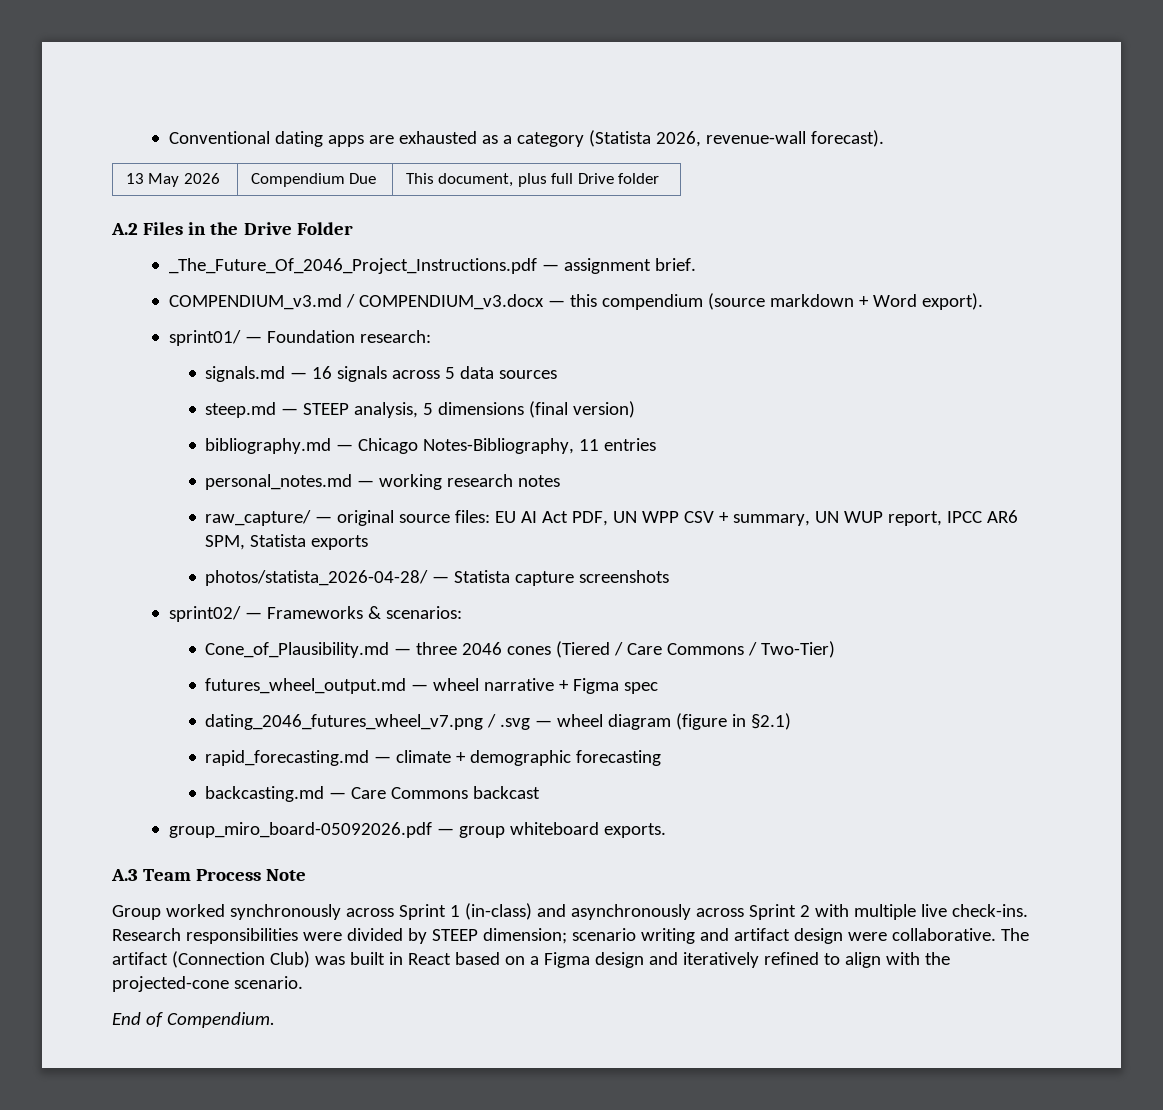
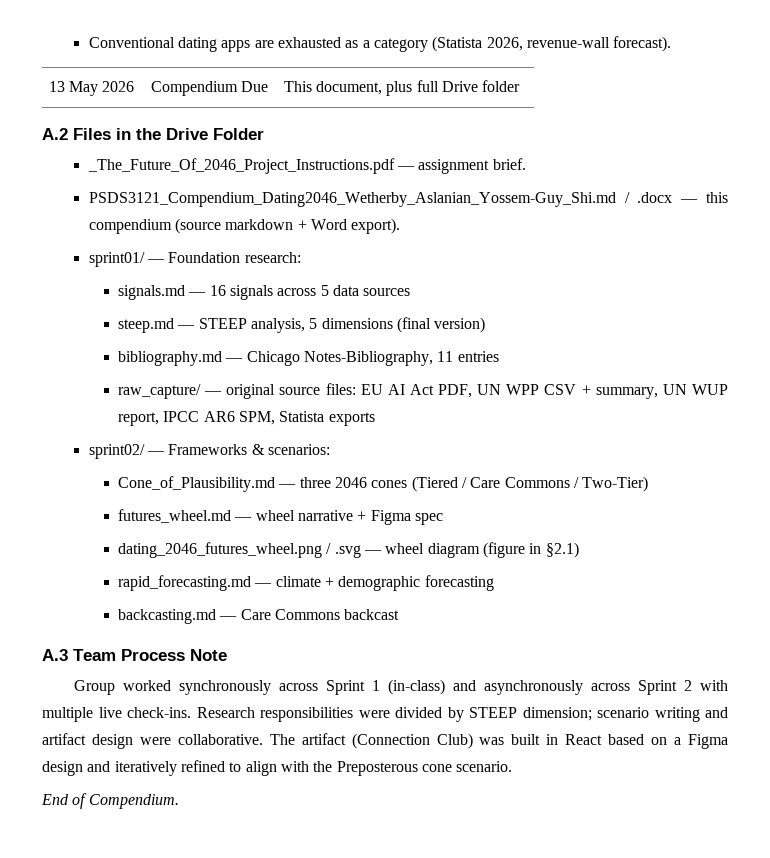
[168,294,544,310] COMPENDIUM_v3.md / COMPENDIUM_v3.docx -> [88,192,673,207] PSDS3121_Compendium_Dating2046_Wetherby_Aslanian_Yossem-Guy_Shi.md / .docx
[205,474,561,490] // personal_notes.md — working research notes -> (499, 356) none
[205,570,670,586] // photos/statista_2026-04-28/ — Statista capture screenshots -> (375, 419) none
[205,678,407,694] futures_wheel_output.md -> [117,509,231,523] futures_wheel.md
[205,714,484,730] dating_2046_futures_wheel_v7.png -> [117,542,322,558] dating_2046_futures_wheel.png
[168,822,666,838] // group_miro_board-05092026.pdf — group whiteboard exports. -> (400, 614) none
[112,976,229,992] projected-cone -> [336,761,452,776] Preposterous cone

